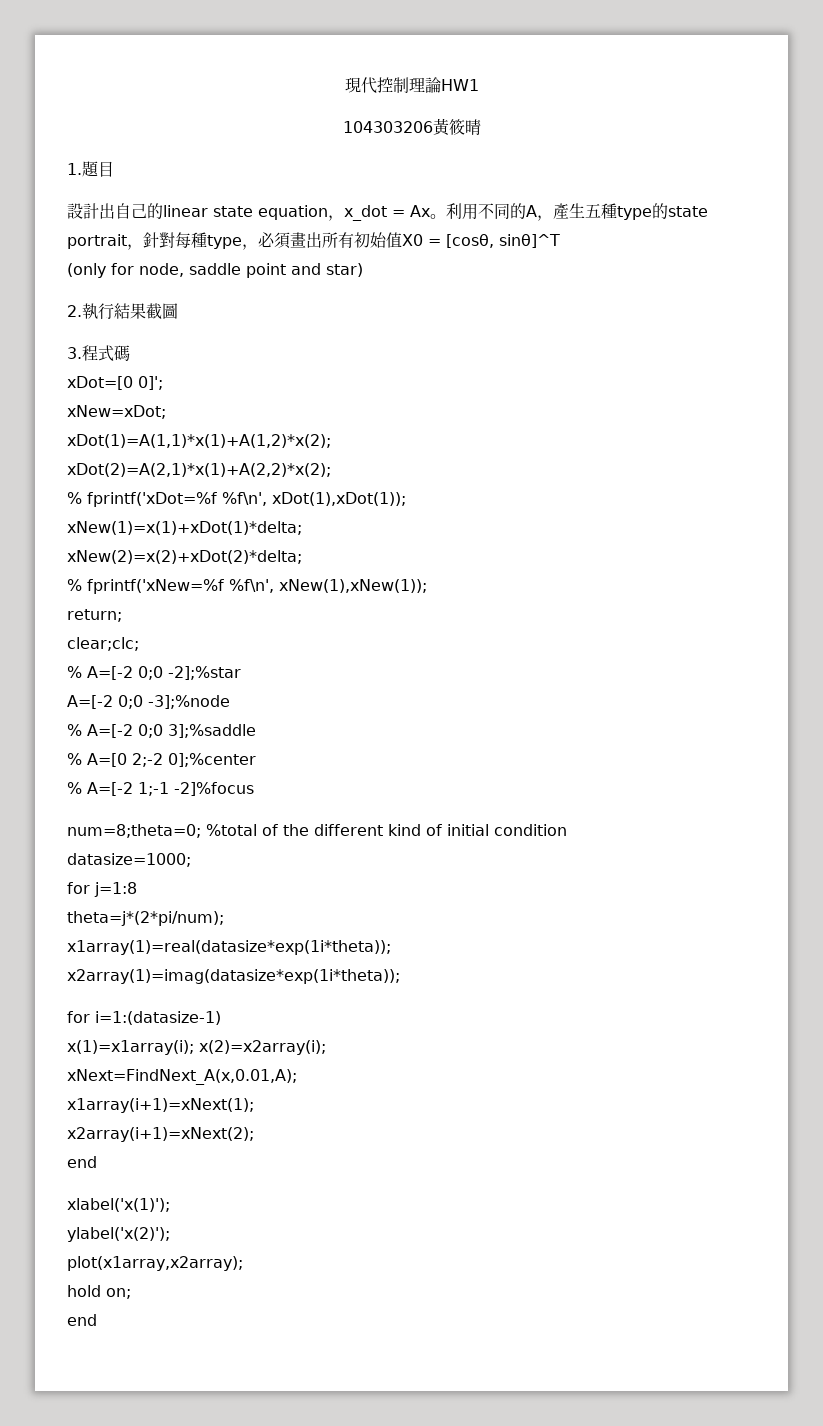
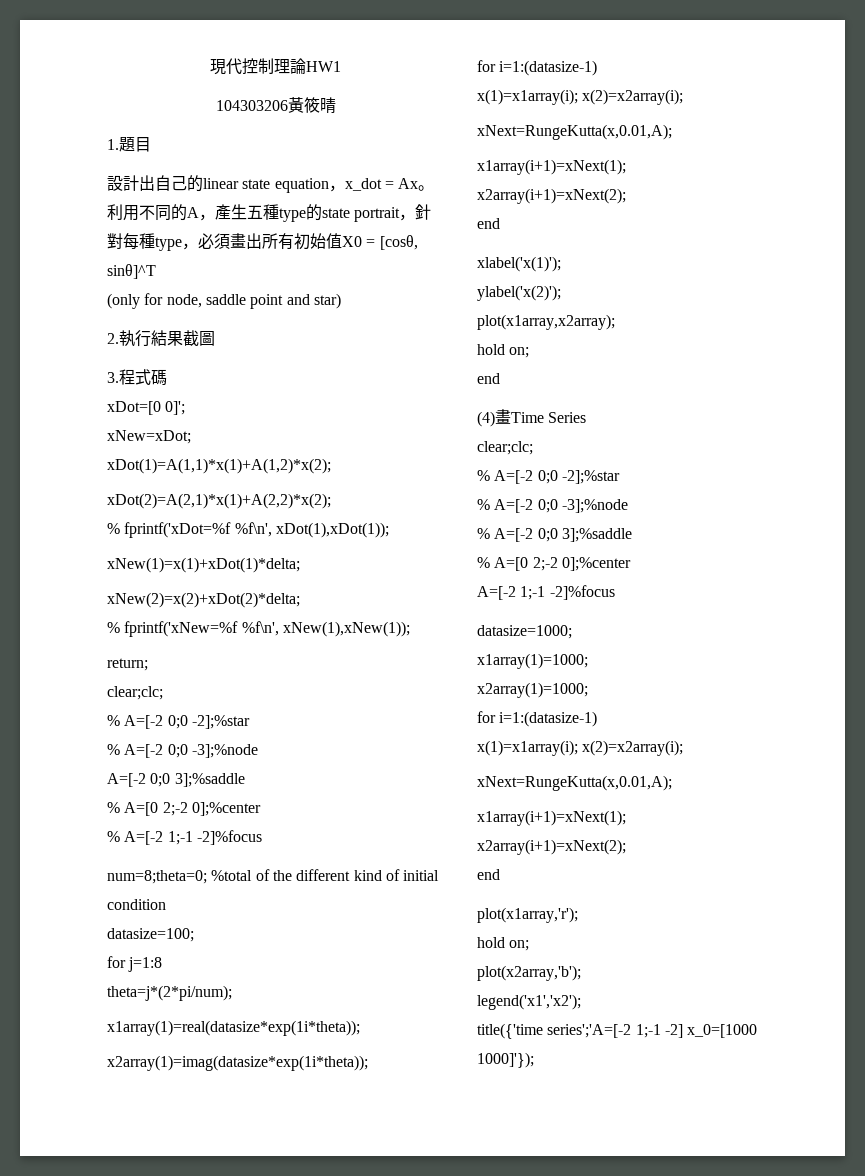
[67,695,230,709] [67,724,82,736] A=[-2 0;0 -3];%node // % -> [107,744,258,758] % A=[-2 0;0 -3];%node //
[67,853,191,867] datasize=1000; -> [107,928,194,942] datasize=100;
[67,1069,297,1085] xNext=FindNext_A(x,0.01,A); -> [477,124,672,140] xNext=RungeKutta(x,0.01,A);
(97, 1320) none -> [477,409,587,427] [477,441,533,455] [477,470,620,484] [477,499,628,513] [477,528,632,542] [477,557,631,571] [477,585,615,600] [477,625,572,639] [477,653,588,669] [477,682,588,698] [477,711,598,727] [477,740,684,756] [477,775,672,791] [477,810,626,826] [477,839,626,855] [477,869,500,880] [477,907,578,923] [477,937,530,951] [477,965,581,981] [477,994,581,1010] [477,1023,758,1039] [477,1052,534,1068] // (4)畫Time Series // clear;clc; // % A=[-2 0;0 -2];%star // % A=[-2 0;0 -3];%node // % A=[-2 0;0 3];%saddle // % A=[0 2;-2 0];%center // A=[-2 1;-1 -2]%focus // datasize=1000; // x1array(1)=1000; // x2array(1)=1000; // for i=1:(datasize-1) // x(1)=x1array(i); x(2)=x2array(i); // xNext=RungeKutta(x,0.01,A); // x1array(i+1)=xNext(1); // x2array(i+1)=xNext(2); // end // plot(x1array,'r'); // hold on; // plot(x2array,'b'); // legend('x1','x2'); // title({'time series';'A=[-2 1;-1 -2] x_0=[1000 1000]'});

